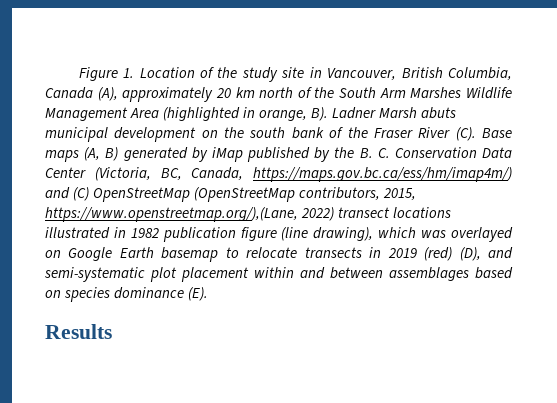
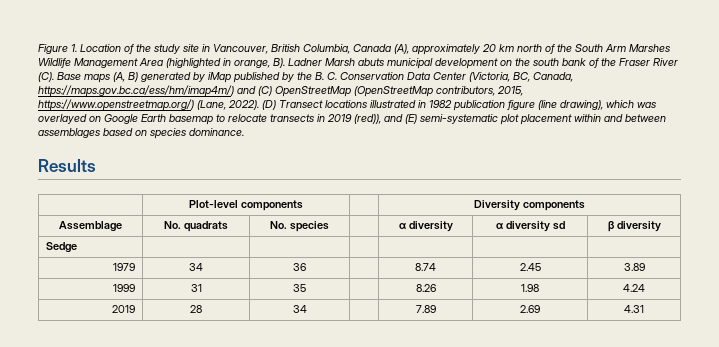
[45,207,391,222] https://www.openstreetmap.org/),(Lane, 2022) transect -> [38,99,323,111] https://www.openstreetmap.org/) (Lane, 2022). (D) Transect
[424,247,513,261] (red) (D), and -> [354,114,417,124] (red)), and (E)
[114,287,209,301] dominance (E). -> [189,128,244,136] dominance.
(112, 331) none -> [189,200,303,211] [474,200,585,211] [59,221,122,232] [164,221,228,232] [270,221,329,232] [398,221,453,232] [495,221,565,232] [607,221,661,232] [46,242,78,253] [112,263,135,271] [189,263,203,271] [293,263,306,271] [415,263,436,271] [519,263,541,271] [623,263,645,271] [112,284,135,292] [190,284,202,292] [293,284,306,292] [415,284,436,292] [521,284,539,292] [623,284,645,292] [111,305,135,313] [190,305,202,313] [292,305,307,313] [415,305,436,313] [520,305,540,313] [624,305,644,313] // | Plot-level components | | Diversity components // Assemblage | No. quadrats | No. species | | α diversity | α diversity sd | β diversity // Sedge | | | | | | // 1979 | 34 | 36 | | 8.74 | 2.45 | 3.89 // 1999 | 31 | 35 | | 8.26 | 1.98 | 4.24 // 2019 | 28 | 34 | | 7.89 | 2.69 | 4.31

